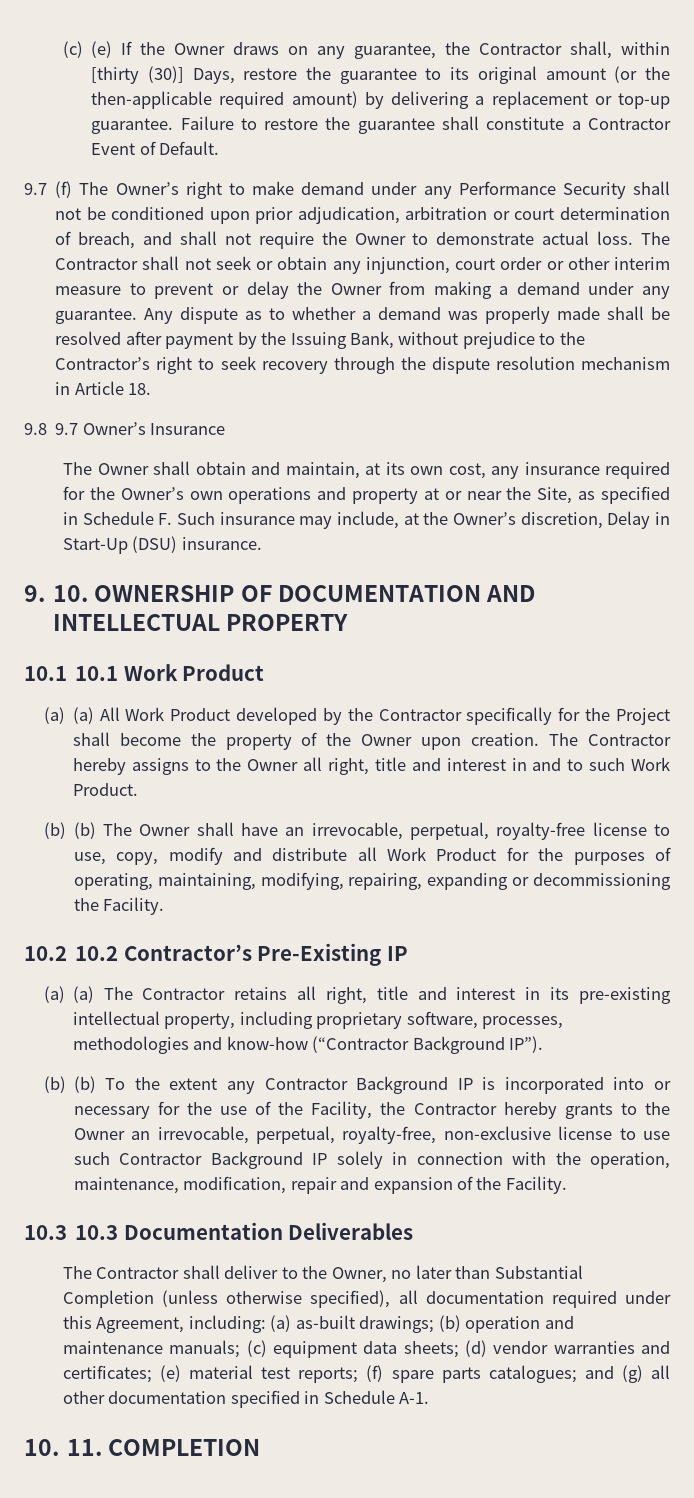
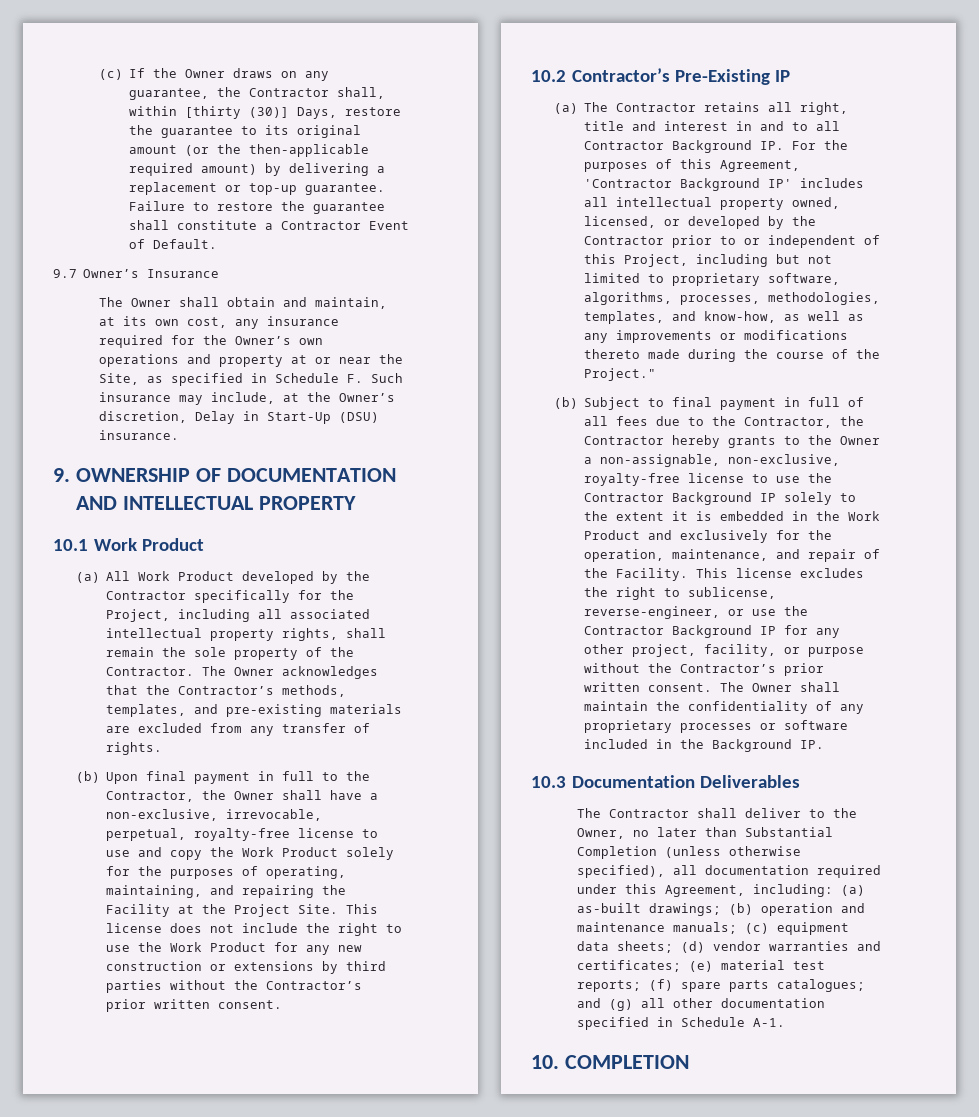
[63,41,113,58] (c) (e) -> [99,69,124,80] (c)
[55,181,670,199] [55,207,670,224] [55,231,670,249] [55,256,670,274] [55,281,670,299] [55,306,670,324] [55,331,585,349] [55,356,670,374] [55,381,152,395] [24,423,79,435] (f) The Owner’s right to make demand under any Performance Security shall not be conditioned upon prior adjudication, arbitration or court determination of breach, and shall not require the Owner to demonstrate actual loss. The Contractor shall not seek or obtain any injunction, court order or other interim measure to prevent or delay the Owner from making a demand under any guarantee. Any dispute as to whether a demand was properly made shall be resolved after payment by the Issuing Bank, without prejudice to the Contractor’s right to seek recovery through the dispute resolution mechanism in Article 18. // 9.8 9.7 -> (77, 273) none
[53,585,89,602] 10. -> (70, 475) none
[75,666,119,681] 10.1 -> (88, 545) none
[72,707,94,724] (a) -> (101, 577) none
[616,708,670,725] [72,732,672,750] [72,757,670,775] [72,783,138,796] [43,822,133,839] Project shall become the property of the Owner upon creation. The Contractor hereby assigns to the Owner all right, title and interest in and to such Work Product. // (b) (b) The -> [106,609,371,622] [106,628,387,641] [106,647,355,660] [106,666,379,679] [106,685,347,697] [106,704,403,717] [106,723,371,736] [106,742,163,755] [76,771,371,784] [106,790,227,802] Project, including all associated intellectual property rights, shall remain the sole property of the Contractor. The Owner acknowledges that the Contractor’s methods, templates, and pre-existing materials are excluded from any transfer of rights. // (b) Upon final payment in full to the Contractor, the
[285,827,305,836] an -> [370,793,379,800] [106,809,219,821] a non-exclusive,
[73,847,497,865] use, copy, modify and distribute all Work Product -> [106,847,395,860] use and copy the Work Product solely
[260,872,671,890] [73,897,165,915] [24,946,119,961] modifying, repairing, expanding or decommissioning the Facility. // 10.2 10.2 -> [210,885,347,898] [106,904,379,917] [106,923,403,936] [106,942,363,955] [106,961,387,974] [106,980,363,993] [106,999,283,1012] [531,70,566,82] and repairing the Facility at the Project Site. This license does not include the right to use the Work Product for any new construction or extensions by third parties without the Contractor’s prior written consent. // 10.2
[72,986,94,1003] (a) -> (579, 108) none
[550,987,671,1004] [72,1011,564,1029] [72,1036,544,1054] [43,1076,672,1094] [73,1101,373,1119] its pre-existing intellectual property, including proprietary software, processes, methodologies and know-how (“Contractor Background IP”). // (b) (b) To the extent any Contractor Background IP is incorporated into or necessary for the use of the Facility, -> [760,121,841,131] [584,140,849,153] [584,159,801,172] [584,178,865,191] [584,197,841,210] [584,216,817,229] [584,235,881,248] [584,254,833,267] [584,273,841,286] [584,292,881,305] [584,311,865,324] [584,330,849,343] [584,349,881,362] [584,368,657,381] [554,397,865,410] [584,416,833,428] and to all Contractor Background IP. For the purposes of this Agreement, 'Contractor Background IP' includes all intellectual property owned, licensed, or developed by the Contractor prior to or independent of this Project, including but not limited to proprietary software, algorithms, processes, methodologies, templates, and know-how, as well as any improvements or modifications thereto made during the course of the Project." // (b) Subject to final payment in full of all fees due to the Contractor,
[131,1126,670,1144] [73,1152,110,1165] an irrevocable, perpetual, royalty-free, non-exclusive license to use such -> [584,454,841,467] [584,473,833,486] a non-assignable, non-exclusive, royalty-free license to use the
[392,1152,670,1169] [73,1176,567,1194] [24,1225,119,1240] in connection with the operation, maintenance, modification, repair and expansion of the Facility. // 10.3 10.3 -> [840,493,857,502] [584,511,881,521] [584,530,833,543] [584,549,881,562] [584,568,865,581] [584,587,777,600] [584,606,809,619] [584,625,841,638] [584,644,865,657] [584,663,825,676] [584,682,841,692] [584,701,865,714] [584,720,849,733] [584,739,825,752] [531,776,566,788] to the extent it is embedded in the Work Product and exclusively for the operation, maintenance, and repair of the Facility. This license excludes the right to sublicense, reverse-engineer, or use the Contractor Background IP for any other project, facility, or purpose without the Contractor’s prior written consent. The Owner shall maintain the confidentiality of any proprietary processes or software included in the Background IP. // 10.3
[67,1439,103,1456] 11. -> (559, 1062) none

